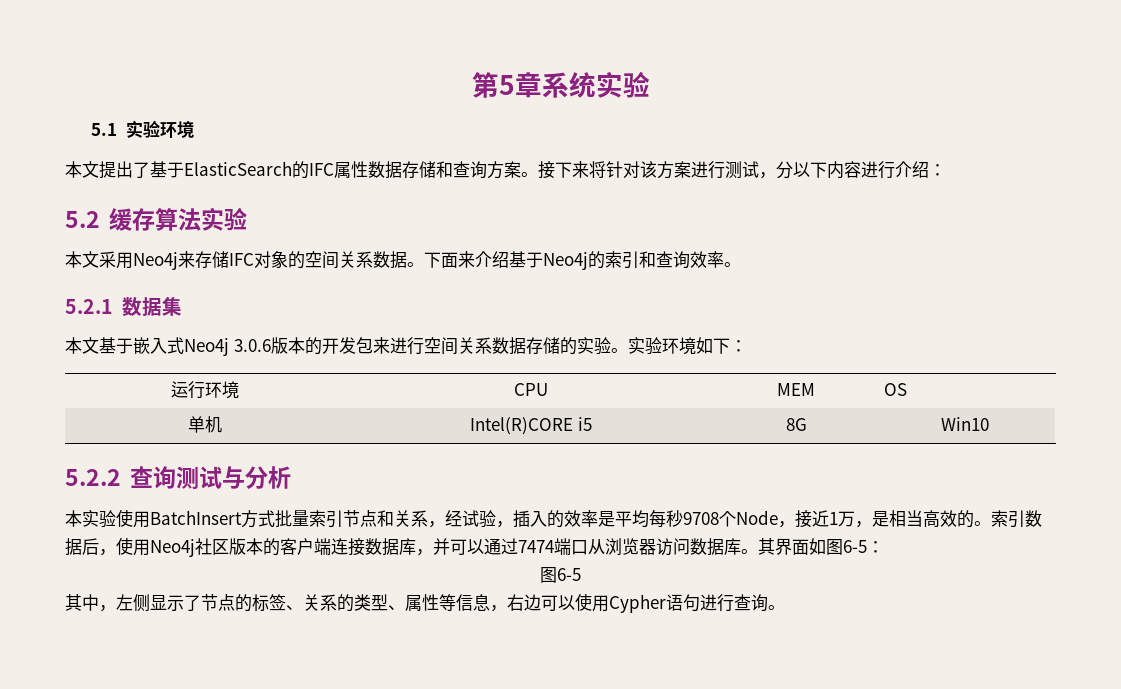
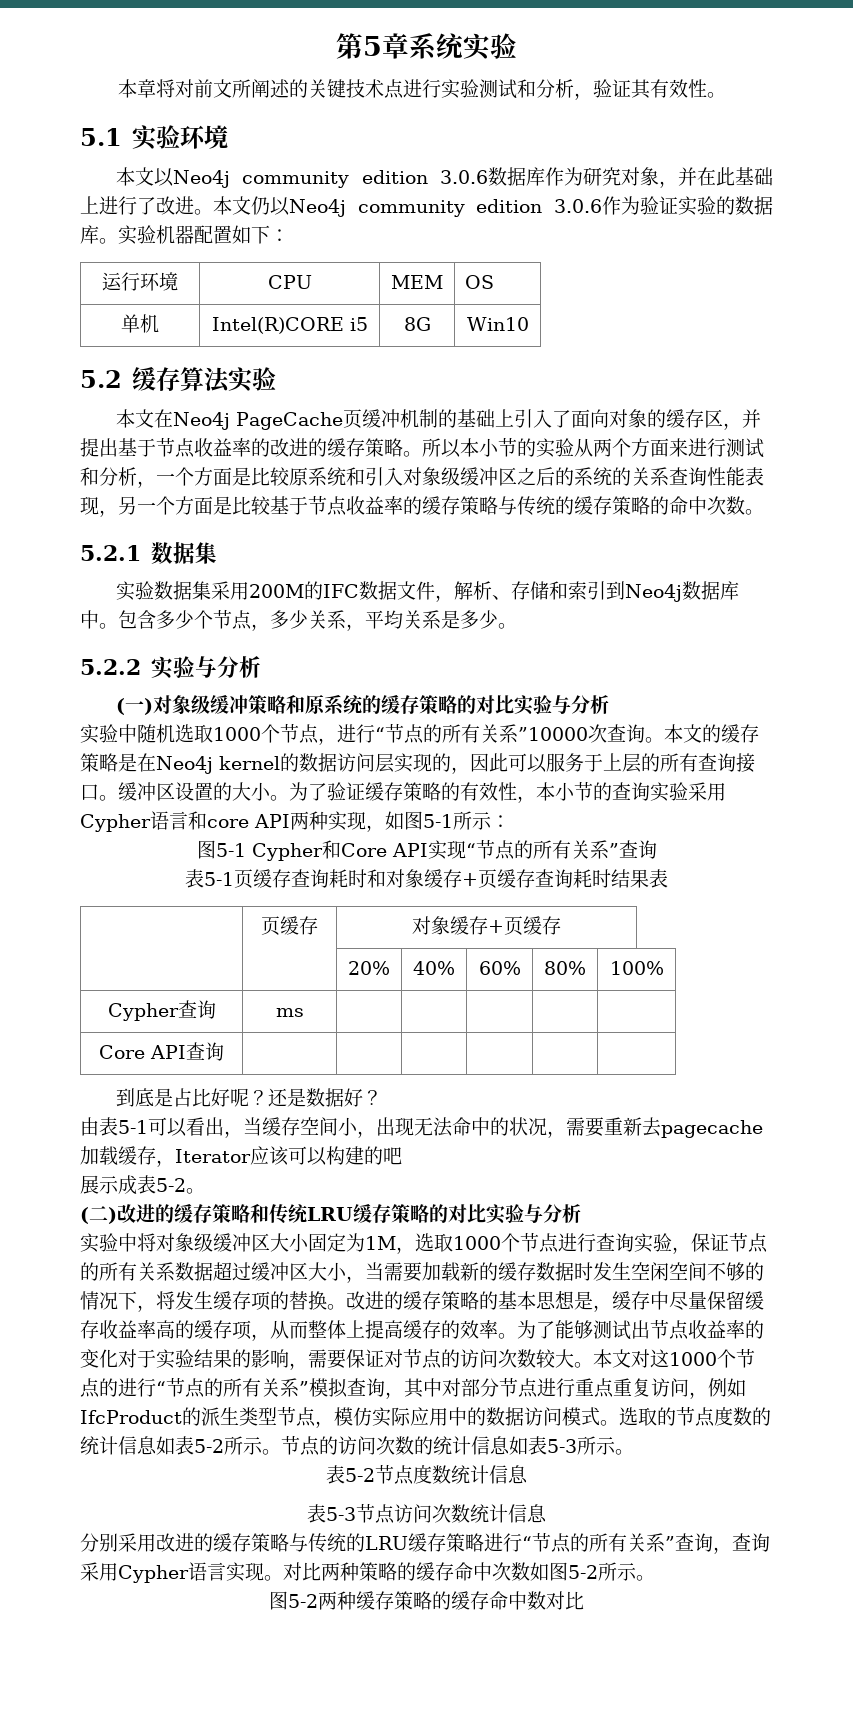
[91,120,194,138] [65,161,946,179] [65,207,247,231] [65,251,741,270] [65,297,182,316] [65,337,696,356] 5.1实验环境 // 本文提出了基于ElasticSearch的IFC属性数据存储和查询方案。接下来将针对该方案进行测试，分以下内容进行介绍： // 5.2缓存算法实验 // 本文采用Neo4j来存储IFC对象的空间关系数据。下面来介绍基于Neo4j的索引和查询效率。 // 5.2.1数据集 // 本文基于嵌入式Neo4j 3.0.6版本的开发包来进行空间关系数据存储的实验。实验环境 -> [117,79,726,100] [80,125,228,150] [116,167,773,188] [80,196,773,217] [80,225,232,245] 本章将对前文所阐述的关键技术点进行实验测试和分析，验证其有效性。 // 5.1实验环境 // 本文以Neo4j community edition 3.0.6数据库作为研究对象，并在此基础上进行了改进。本文仍以Neo4j community edition 3.0.6作为验证实验的数据库。实验机器配置
[65,466,291,489] [65,509,1042,528] [65,537,884,557] [540,567,581,583] [65,593,785,613] 5.2.2查询测试与分析 // 本实验使用BatchInsert方式批量索引节点和关系，经试验，插入的效率是平均每秒9708个Node，接近1万，是相当高效的。索引数据后，使用Neo4j社区版本的客户端连接数据库，并可以通过7474端口从浏览器访问数据库。其界面如图6-5： // 图6-5 // 其中，左侧显示了节点的标签、关系的类型、属性等信息，右边可以使用Cypher语句进行查询。 -> [80,367,276,393] [116,409,762,430] [80,437,764,458] [80,467,764,488] [80,495,764,517] [80,542,217,564] [116,581,740,602] [80,609,517,631] [80,656,261,679] [116,694,610,715] [80,723,759,745] [80,753,755,774] [80,781,726,803] [80,811,510,832] [196,839,657,861] [185,869,668,889] [261,916,318,936] [412,916,561,936] [348,961,390,975] [413,961,455,975] [478,961,521,975] [544,961,586,975] [609,961,664,975] [107,1000,216,1021] [275,1008,304,1017] [99,1042,224,1061] [116,1088,383,1107] [80,1117,763,1138] [80,1146,402,1167] [80,1175,205,1195] [80,1204,581,1224] [80,1232,768,1254] [80,1262,764,1283] [80,1290,764,1312] [80,1319,764,1341] [80,1348,755,1370] [80,1377,746,1399] [80,1406,771,1428] [80,1435,634,1456] [326,1464,528,1485] [307,1503,547,1524] [80,1532,770,1554] [80,1562,655,1583] [269,1591,584,1610] 5.2缓存算法实验 // 本文在Neo4j PageCache页缓冲机制的基础上引入了面向对象的缓存区，并提出基于节点收益率的改进的缓存策略。所以本小节的实验从两个方面来进行测试和分析，一个方面是比较原系统和引入对象级缓冲区之后的系统的关系查询性能表现，另一个方面是比较基于节点收益率的缓存策略与传统的缓存策略的命中次数。 // 5.2.1数据集 // 实验数据集采用200M的IFC数据文件，解析、存储和索引到Neo4j数据库中。包含多少个节点，多少关系，平均关系是多少。 // 5.2.2实验与分析 // (一)对象级缓冲策略和原系统的缓存策略的对比实验与分析 // 实验中随机选取1000个节点，进行“节点的所有关系”10000次查询。本文的缓存策略是在Neo4j kernel的数据访问层实现的，因此可以服务于上层的所有查询接口。缓冲区设置的大小。为了验证缓存策略的有效性，本小节的查询实验采用Cypher语言和core API两种实现，如图5-1所示： // 图5-1 Cypher和Core API实现“节点的所有关系”查询 // 表5-1页缓存查询耗时和对象缓存+页缓存查询耗时结果表 // | 页缓存 | 对象缓存+页缓存 // | | 20% | 40% | 60% | 80% | 100% // Cypher查询 | ms | | | | | // Core API查询 | | | | | | // 到底是占比好呢？还是数据好？ // 由表5-1可以看出，当缓存空间小，出现无法命中的状况，需要重新去pagecache加载缓存，Iterator应该可以构建的吧 // 展示成表5-2。 // (二)改进的缓存策略和传统LRU缓存策略的对比实验与分析 // 实验中将对象级缓冲区大小固定为1M，选取1000个节点进行查询实验，保证节点的所有关系数据超过缓冲区大小，当需要加载新的缓存数据时发生空闲空间不够的情况下，将发生缓存项的替换。改进的缓存策略的基本思想是，缓存中尽量保留缓存收益率高的缓存项，从而整体上提高缓存的效率。为了能够测试出节点收益率的变化对于实验结果的影响，需要保证对节点的访问次数较大。本文对这1000个节点的进行“节点的所有关系”模拟查询，其中对部分节点进行重点重复访问，例如IfcProduct的派生类型节点，模仿实际应用中的数据访问模式。选取的节点度数的统计信息如表5-2所示。节点的访问次数的统计信息如表5-3所示。 // 表5-2节点度数统计信息 // 表5-3节点访问次数统计信息 // 分别采用改进的缓存策略与传统的LRU缓存策略进行“节点的所有关系”查询，查询采用Cypher语言实现。对比两种策略的缓存命中次数如图5-2所示。 // 图5-2两种缓存策略的缓存命中数对比

